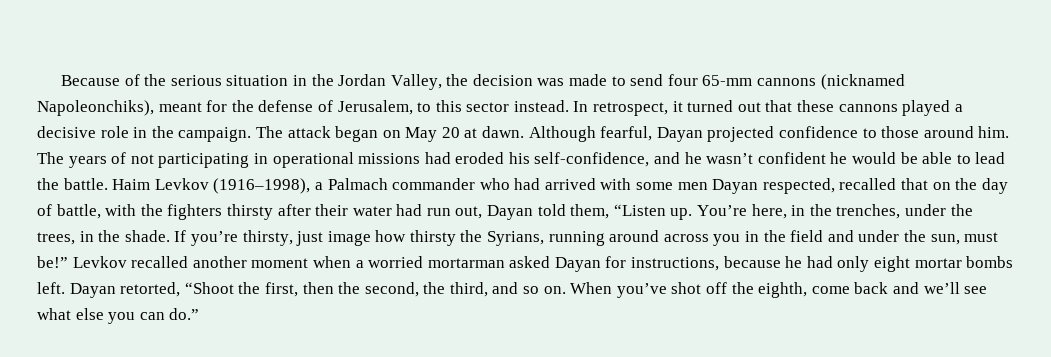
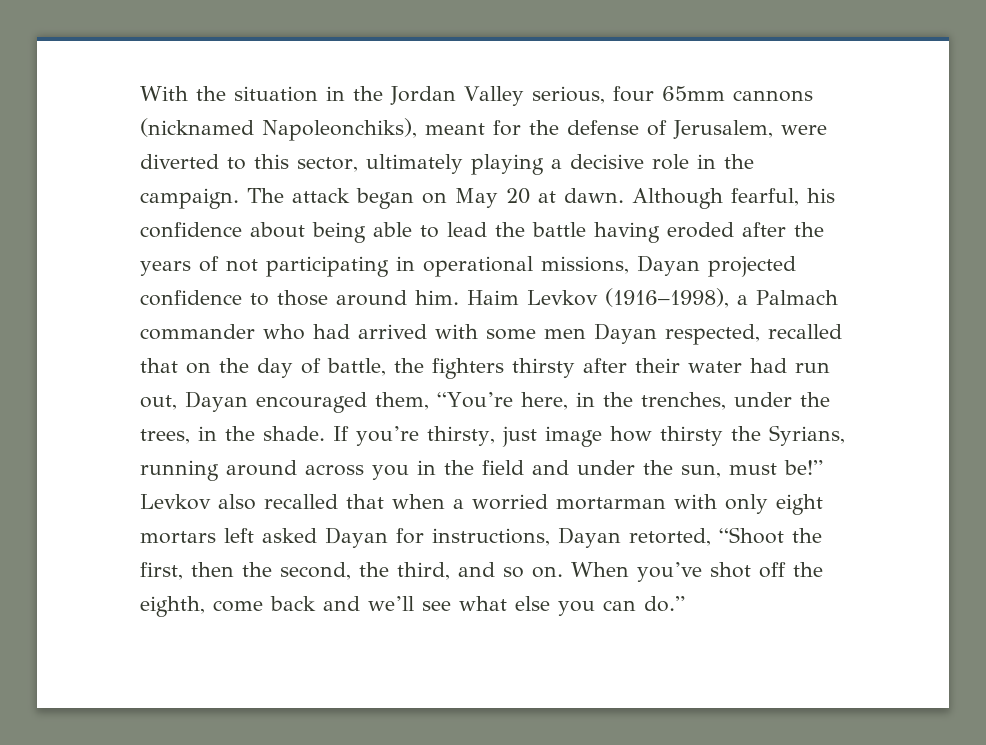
[60,74,753,90] Because of the serious situation in the Jordan Valley, the decision was made to send four 65-mm -> [140,86,725,106] With the situation in the Jordan Valley serious, four 65mm
[417,100,951,116] to this sector instead. In retrospect, it turned out that these cannons played -> [781,125,827,135] [140,154,544,175] were diverted to this sector, ultimately playing
(653, 133) none -> [807,188,835,203] [140,222,824,243] [140,256,629,277] his confidence about being able to lead the battle having eroded after the years of not participating in operational missions,
[37,152,1006,168] [37,178,108,190] The years of not participating in operational missions had eroded his self-confidence, and he wasn’t confident he would be able to lead the battle. -> (459, 297) none
[105,204,137,216] with -> (386, 367) none
[537,204,748,220] told them, “Listen up. You’re -> [256,392,513,413] encouraged them, “You’re
[131,256,309,268] recalled another moment -> [218,494,384,510] also recalled that
[509,256,1014,272] [37,282,65,294] asked Dayan for instructions, because he had only eight mortar bombs left. -> [674,494,823,515] [140,527,550,548] with only eight mortars left asked Dayan for instructions,

